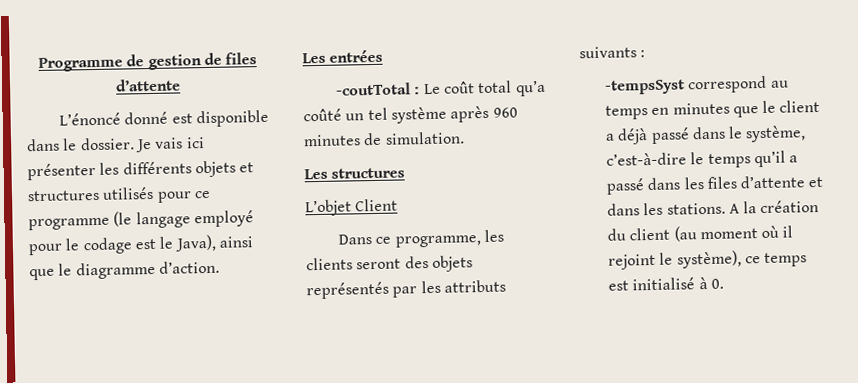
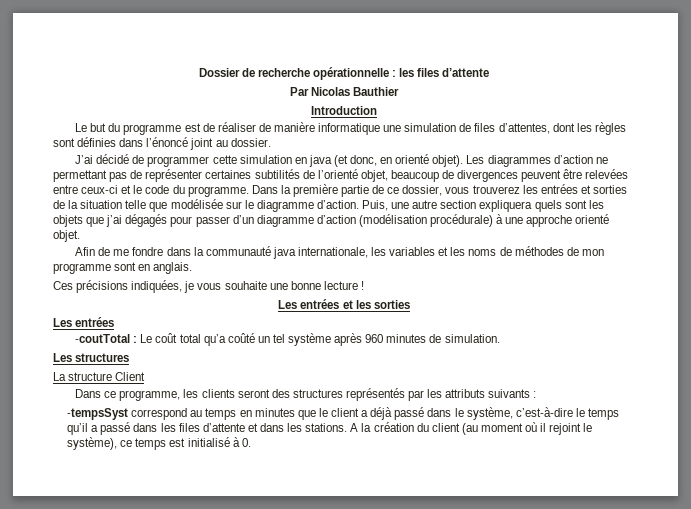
[37,52,258,73] [115,78,181,92] [59,109,270,128] [26,137,205,153] [27,160,255,181] [27,186,211,203] [28,210,254,231] [28,234,253,256] [29,260,220,281] Programme de gestion de files d’attente // L’énoncé donné est disponible dans le dossier. Je vais ici présenter les différents objets et structures utilisés pour ce programme (le langage employé pour le codage est le Java), ainsi que le diagramme d’action. -> [198,67,490,80] [289,87,400,96] [311,106,377,115] [75,122,626,135] [53,137,271,150] [75,154,608,167] [53,169,629,182] [53,184,627,197] [53,199,604,212] [53,214,610,227] [53,230,80,242] [75,246,604,259] [53,262,193,274] [53,280,364,293] [278,299,410,309] Dossier de recherche opérationnelle : les files d’attente // Par Nicolas Bauthier // Introduction // Le but du programme est de réaliser de manière informatique une simulation de files d’attentes, dont les règles sont définies dans l’énoncé joint au dossier. // J’ai décidé de programmer cette simulation en java (et donc, en orienté objet). Les diagrammes d’action ne permettant pas de représenter certaines subtilités de l’orienté objet, beaucoup de divergences peuvent être relevées entre ceux-ci et le code du programme. Dans la première partie de ce dossier, vous trouverez les entrées et sorties de la situation telle que modélisée sur le diagramme d’action. Puis, une autre section expliquera quels sont les objets que j’ai dégagés pour passer d’un diagramme d’action (modélisation procédurale) à une approche orienté objet. // Afin de me fondre dans la communauté java internationale, les variables et les noms de méthodes de mon programme sont en anglais. // Ces précisions indiquées, je vous souhaite une bonne lecture ! // Les entrées et les sorties
[305,199,352,217] L’objet -> [53,372,113,381] La structure
[431,255,473,272] objets -> [292,389,343,398] structures

